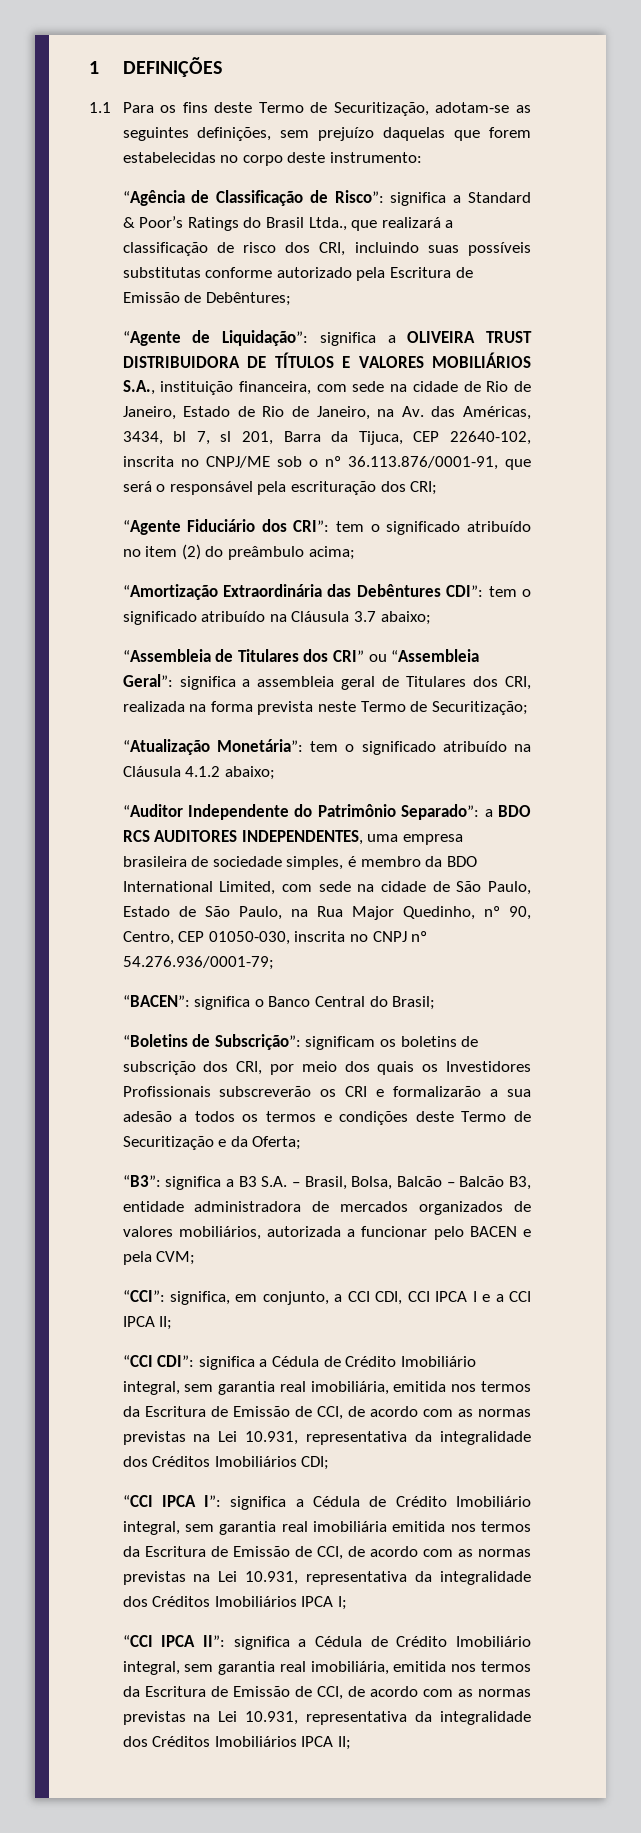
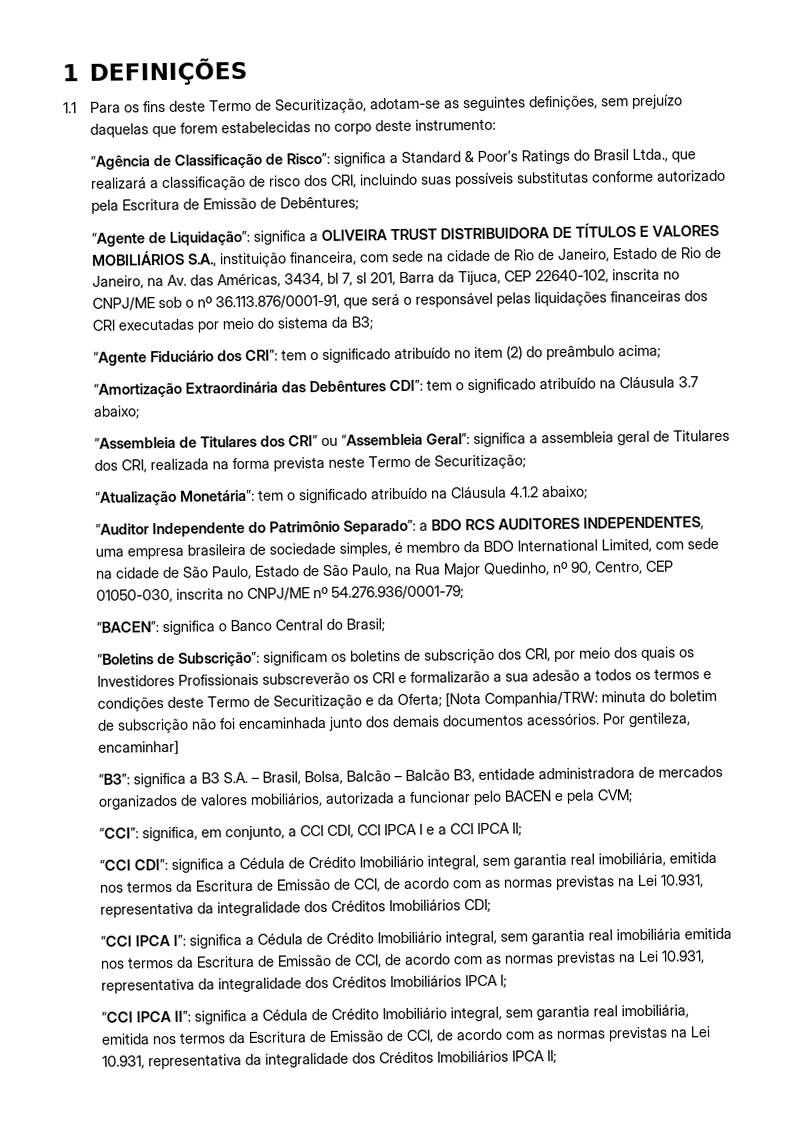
[257,481,438,495] pela escrituração dos CRI; -> [495,290,708,307] [91,316,374,333] pelas liquidações financeiras dos CRI executadas por meio do sistema da B3;
[372,931,407,942] CNPJ -> [246,587,310,601] CNPJ/ME
(302, 1143) none -> [444,689,717,708] [96,712,691,734] [97,739,179,756] [Nota Companhia/TRW: minuta do boletim de subscrição não foi encaminhada junto dos demais documentos acessórios. Por gentileza, encaminhar]

